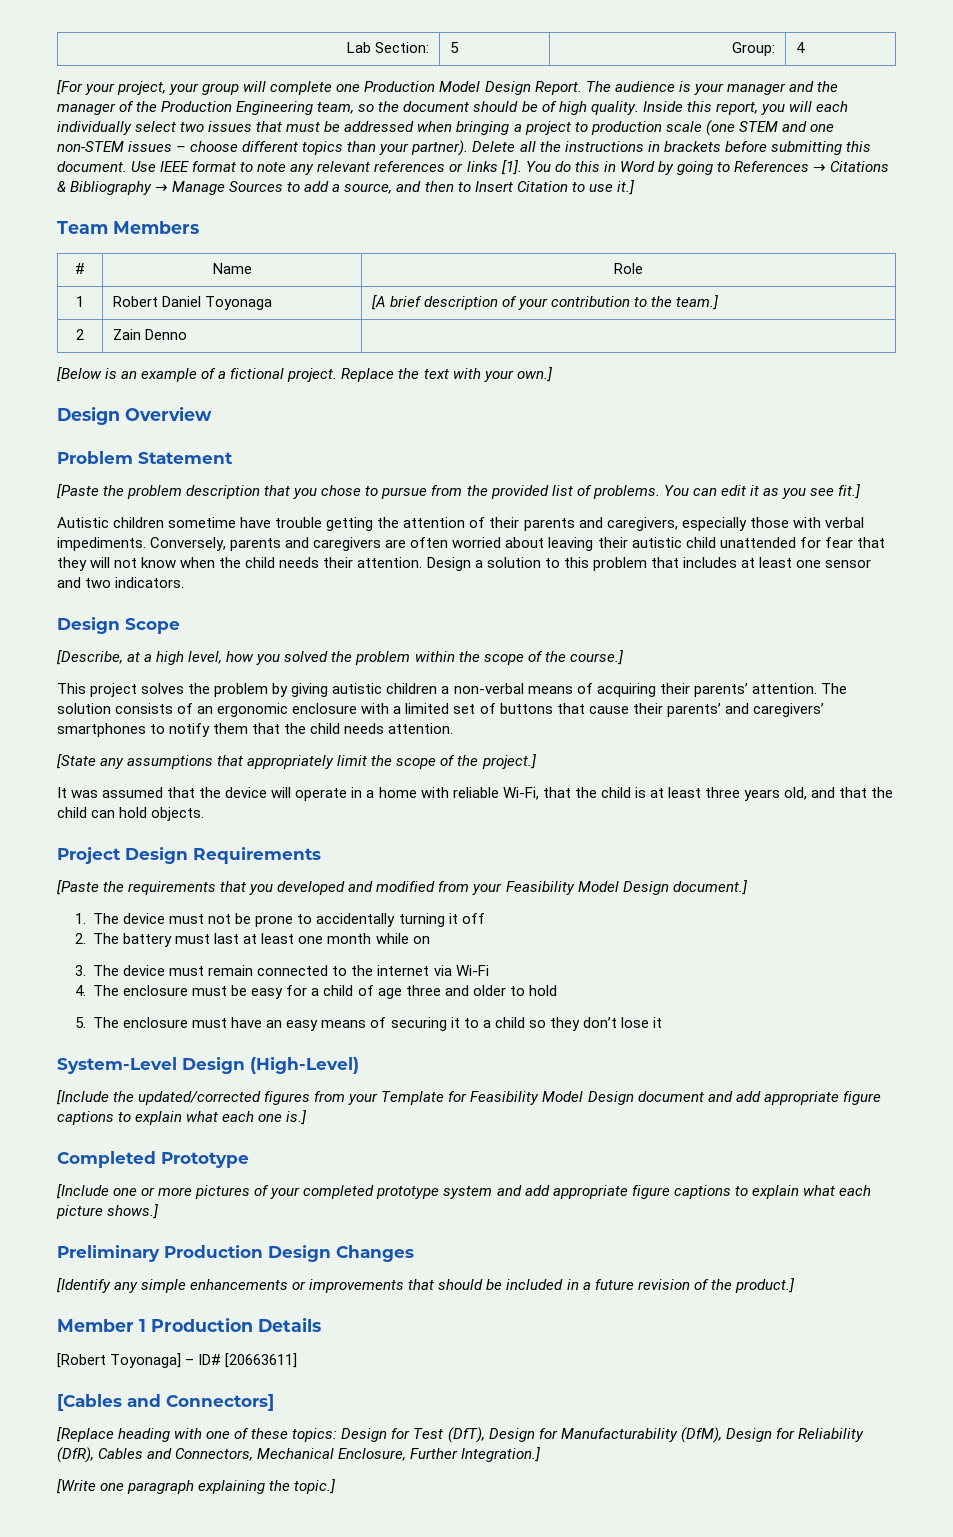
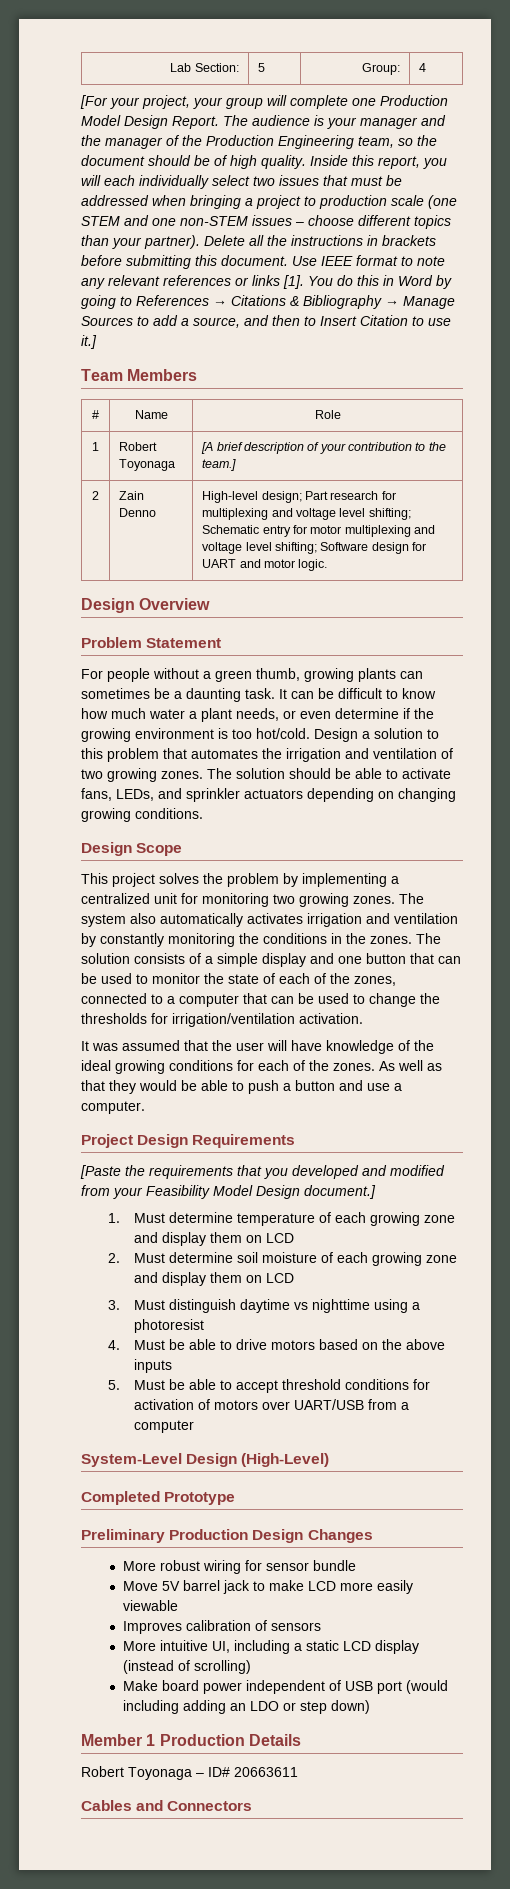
[161,296,201,307] Daniel -> (158, 446) none
[57,367,552,382] [57,406,212,425] [57,451,233,464] [57,484,861,499] [57,517,864,531] [57,537,885,551] [57,557,423,571] // [Below is an example of a fictional project. Replace the text with your own.] // Design Overview // Problem Statement // [Paste the problem description that you chose to pursue from the provided list of problems. You can edit it as you see fit.] // Autistic children sometime have trouble getting the attention of their parents and caregivers, especially those with verbal impediments. Conversely, parents and caregivers are often worried about leaving their autistic child unattended for fear that they will not know when the child needs their attention. -> [202,491,396,503] [202,508,411,520] [202,525,436,537] [202,542,427,554] [202,559,328,571] [81,598,211,613] [81,637,222,648] [81,668,423,682] [81,688,436,702] [81,708,434,722] [81,728,310,742] High-level design; Part research for multiplexing and voltage level shifting; Schematic entry for motor multiplexing and voltage level shifting; Software design for UART and motor logic. // Design Overview // Problem Statement // For people without a green thumb, growing plants can sometimes be a daunting task. It can be difficult to know how much water a plant needs, or even determine if the growing environment is too hot/cold.
[682,557,872,568] [57,577,185,588] [57,617,180,634] [57,650,623,665] includes at least one sensor and two indicators. // Design Scope // [Describe, at a high level, how you solved the problem within the scope of the course.] -> [191,748,453,762] [81,768,451,782] [81,788,456,802] [81,808,203,822] [81,842,183,856] automates the irrigation and ventilation of two growing zones. The solution should be able to activate fans, LEDs, and sprinkler actuators depending on changing growing conditions. // Design Scope
[291,683,847,697] [57,703,824,717] [57,723,454,737] [57,754,536,769] giving autistic children a non-verbal means of acquiring their parents’ attention. The solution consists of an ergonomic enclosure with a limited set of buttons that cause their parents’ and caregivers’ smartphones to notify them that the child needs attention. // [State any assumptions that appropriately limit the scope of the project.] -> [302,873,399,887] [81,893,424,907] [81,913,458,927] [81,933,441,947] [81,953,461,967] [81,973,396,986] [81,993,440,1007] [81,1013,363,1027] implementing a centralized unit for monitoring two growing zones. The system also automatically activates irrigation and ventilation by constantly monitoring the conditions in the zones. The solution consists of a simple display and one button that can be used to monitor the state of each of the zones, connected to a computer that can be used to change the thresholds for irrigation/ventilation activation.
[225,787,894,801] [57,807,205,821] device will operate in a home with reliable Wi-Fi, that the child is at least three years old, and that the child can hold objects. -> [236,1040,434,1054] [81,1060,442,1074] [81,1080,402,1094] [81,1101,145,1114] user will have knowledge of the ideal growing conditions for each of the zones. As well as that they would be able to push a button and use a computer.
[93,913,485,927] [74,933,430,947] The device must not be prone to accidentally turning it off // 2. The battery must last at least one month while on -> [134,1212,456,1226] [134,1232,295,1246] [107,1252,458,1266] [134,1272,295,1286] Must determine temperature of each growing zone and display them on LCD // 2. Must determine soil moisture of each growing zone and display them on LCD
[93,965,489,976] [74,985,557,999] [74,1017,662,1031] [57,1057,359,1074] [57,1090,881,1105] [57,1110,307,1125] [57,1151,249,1168] [57,1184,871,1199] [56,1204,159,1219] [57,1245,414,1262] [57,1278,794,1293] [57,1317,321,1332] [57,1353,298,1368] [57,1394,274,1411] [57,1427,864,1443] [57,1447,541,1463] [57,1479,336,1494] The device must remain connected to the internet via Wi-Fi // 4. The enclosure must be easy for a child of age three and older to hold // 5. The enclosure must have an easy means of securing it to a child so they don’t lose it // System-Level Design (High-Level) // [Include the updated/corrected figures from your Template for Feasibility Model Design document and add appropriate figure captions to explain what each one is.] // Completed Prototype // [Include one or more pictures of your completed prototype system and add appropriate figure captions to explain what each picture shows.] // Preliminary Production Design Changes // [Identify any simple enhancements or improvements that should be included in a future revision of the product.] // Member 1 Production Details // [Robert Toyonaga] – ID# [20663611] // [Cables and Connectors] // [Replace heading with one of these topics: Design for Test (DfT), Design for Manufacturability (DfM), Design for Reliability (DfR), Cables and Connectors, Mechanical Enclosure, Further Integration.] // [Write one paragraph explaining the topic.] -> [134,1299,421,1313] [134,1319,205,1333] [107,1339,446,1350] [134,1359,173,1373] [107,1379,431,1393] [134,1399,410,1410] [134,1420,195,1433] [81,1453,330,1467] [81,1491,236,1505] [81,1529,373,1543] [123,1560,357,1574] [123,1580,414,1594] [123,1600,179,1611] [123,1620,322,1634] [123,1640,420,1654] [123,1660,252,1674] [123,1680,449,1694] [123,1700,371,1714] [81,1734,301,1746] [81,1766,298,1780] [81,1800,253,1811] Must distinguish daytime vs nighttime using a photoresist // 4. Must be able to drive motors based on the above inputs // 5. Must be able to accept threshold conditions for activation of motors over UART/USB from a computer // System-Level Design (High-Level) // Completed Prototype // Preliminary Production Design Changes // More robust wiring for sensor bundle // Move 5V barrel jack to make LCD more easily viewable // Improves calibration of sensors // More intuitive UI, including a static LCD display (instead of scrolling) // Make board power independent of USB port (would including adding an LDO or step down) // Member 1 Production Details // Robert Toyonaga – ID# 20663611 // Cables and Connectors

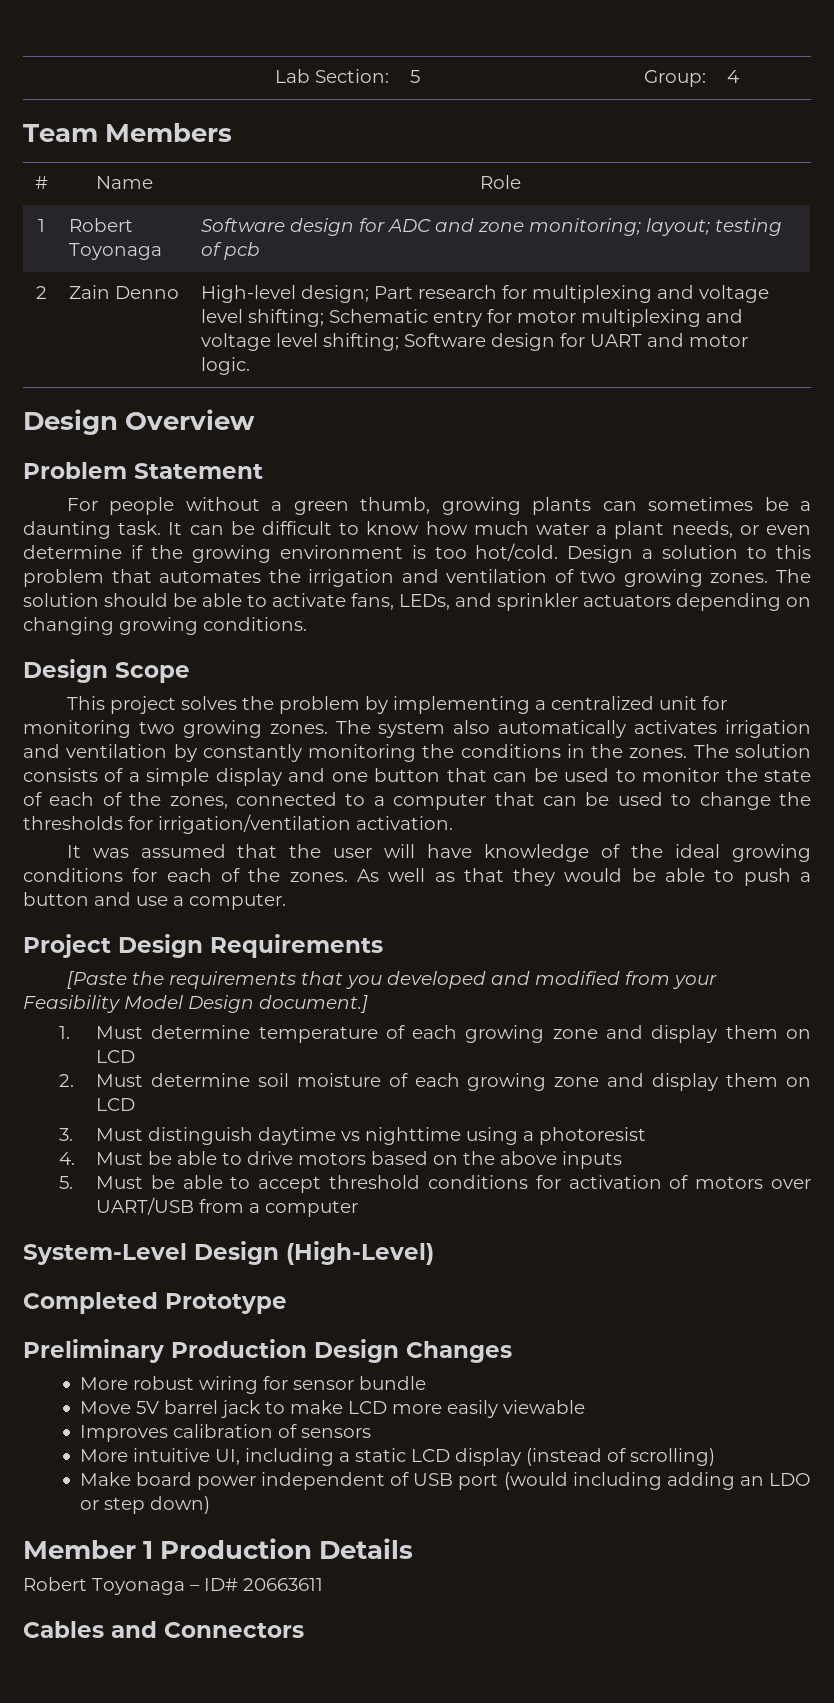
[80,95,448,109] [81,115,446,129] [81,135,437,149] [81,155,447,169] [81,175,402,189] [81,195,457,209] [81,215,451,229] [81,235,436,249] [81,255,445,269] [81,275,452,289] [81,295,455,309] [81,315,451,328] [81,335,97,349] // [For your project, your group will complete one Production Model Design Report. The audience is your manager and the manager of the Production Engineering team, so the document should be of high quality. Inside this report, you will each individually select two issues that must be addressed when bringing a project to production scale (one STEM and one non-STEM issues – choose different topics than your partner). Delete all the instructions in brackets before submitting this document. Use IEEE format to note any relevant references or links [1]. You do this in Word by going to References → Citations & Bibliography → Manage Sources to add a source, and then to Insert Citation to use it.] -> (739, 76) none
[201,442,446,454] [202,459,237,471] [A brief description of your contribution to the team.] -> [200,218,782,236] [200,242,260,260] Software design for ADC and zone monitoring; layout; testing of pcb

